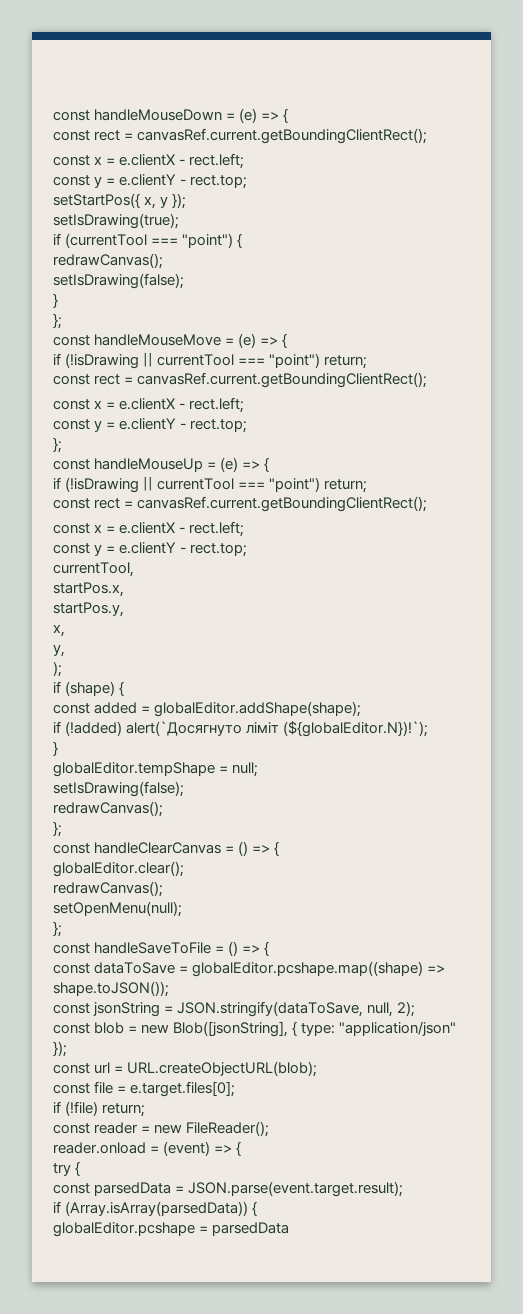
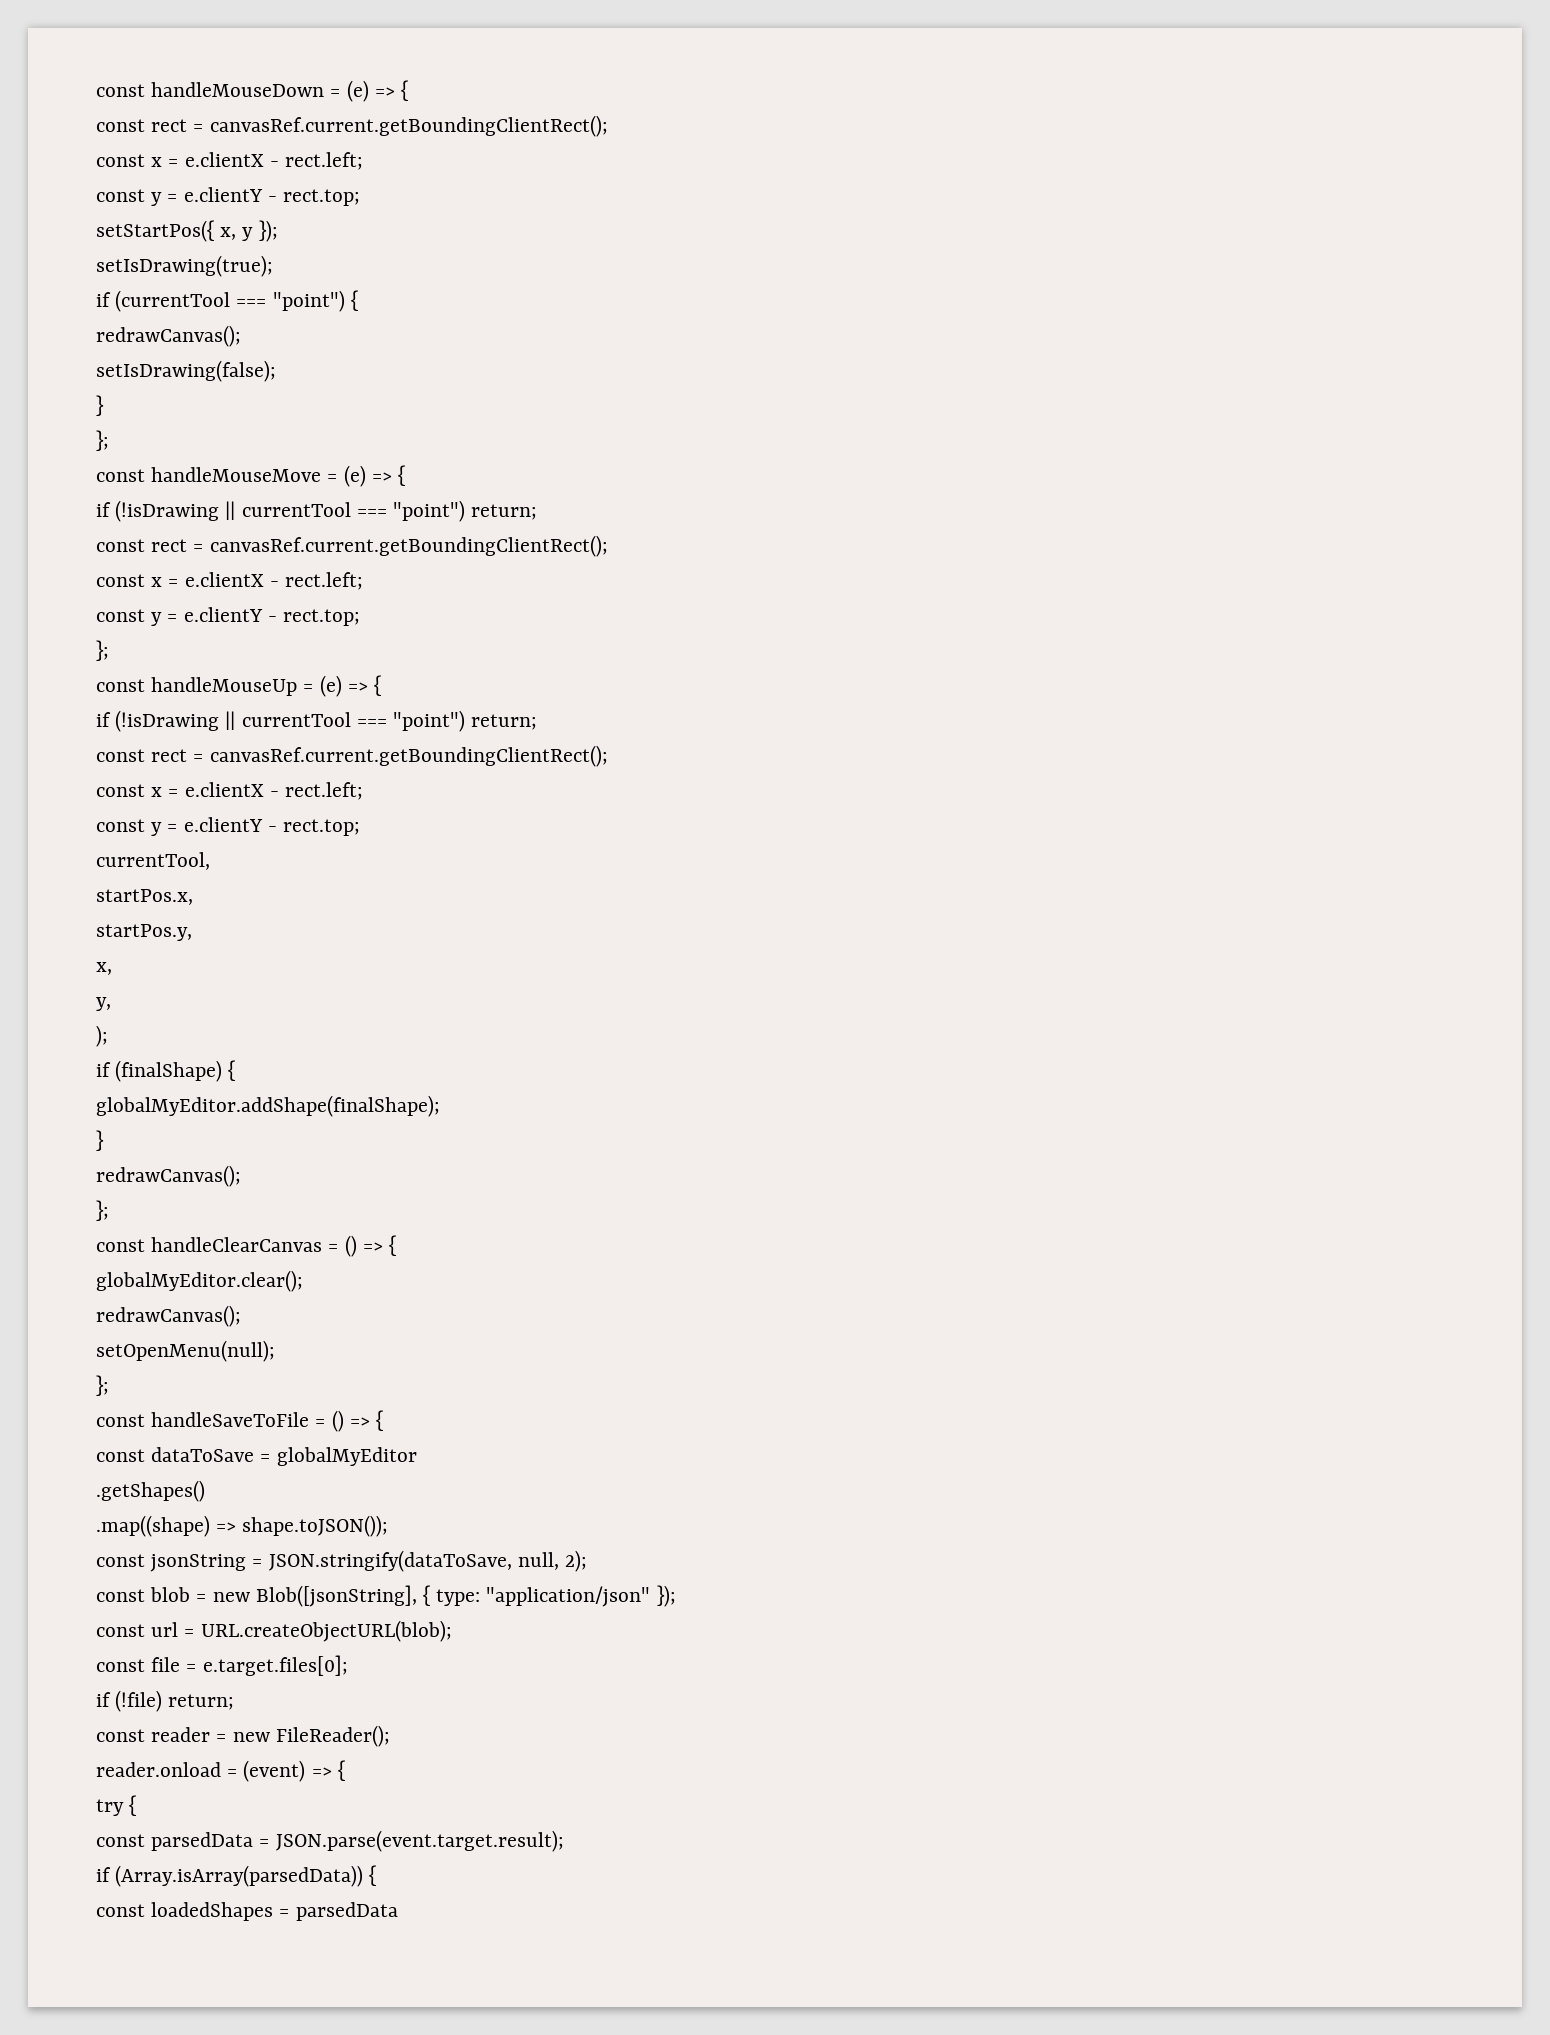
[65,681,125,696] [53,701,362,717] [53,721,429,737] [53,741,58,756] [53,762,259,777] [53,781,184,797] (shape) { // const added = globalEditor.addShape(shape); // if (!added) alert(`Досягнуто ліміт (${globalEditor.N})!`); // } // globalEditor.tempShape = null; // setIsDrawing(false); -> [115,1060,237,1082] [96,1095,440,1117] [96,1130,104,1151] (finalShape) { // globalMyEditor.addShape(finalShape); // }
[53,861,184,877] globalEditor.clear(); -> [96,1270,303,1292] globalMyEditor.clear();
[192,961,424,977] globalEditor.pcshape.map((shape) -> [276,1447,417,1466] [96,1480,205,1502] [96,1515,210,1537] globalMyEditor // .getShapes() // .map((shape)
[53,1222,195,1237] globalEditor.pcshape -> [96,1902,274,1921] const loadedShapes

